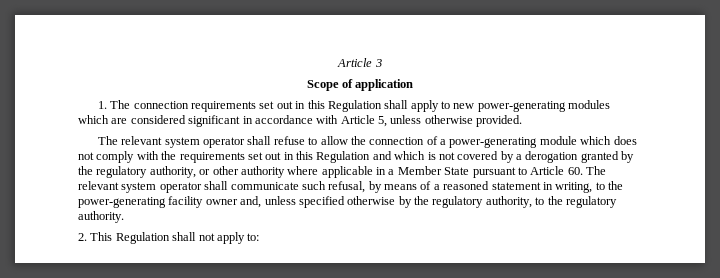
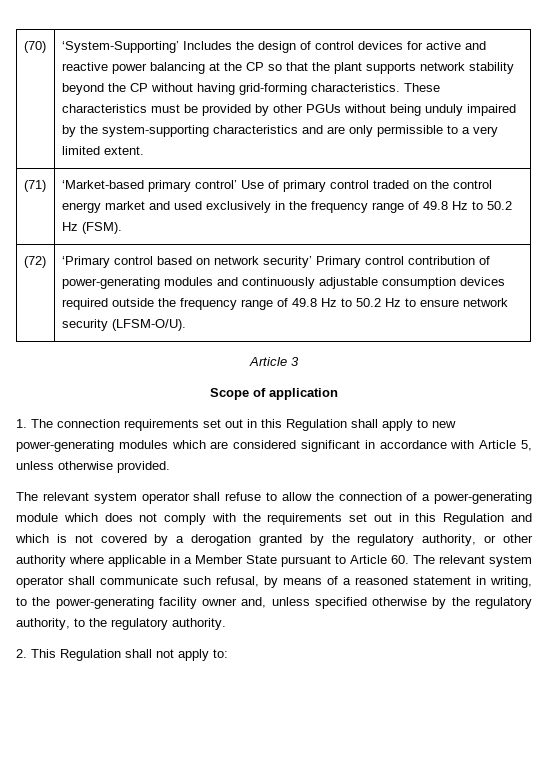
(337, 62) none -> [23,41,46,53] [61,41,486,53] [61,62,514,74] [61,83,440,95] [61,104,516,116] [61,125,498,137] [61,146,144,155] [23,180,46,192] [61,180,492,192] [61,201,512,213] [61,222,122,234] [23,256,46,268] [61,256,490,268] [61,277,505,289] [61,298,508,310] [61,319,186,331] (70) | ‘System-Supporting’ Includes the design of control devices for active and reactive power balancing at the CP so that the plant supports network stability beyond the CP without having grid-forming characteristics. These characteristics must be provided by other PGUs without being unduly impaired by the system-supporting characteristics and are only permissible to a very limited extent. // (71) | ‘Market-based primary control’ Use of primary control traded on the control energy market and used exclusively in the frequency range of 49.8 Hz to 50.2 Hz (FSM). // (72) | ‘Primary control based on network security’ Primary control contribution of power-generating modules and continuously adjustable consumption devices required outside the frequency range of 49.8 Hz to 50.2 Hz to ensure network security (LFSM-O/U). //

